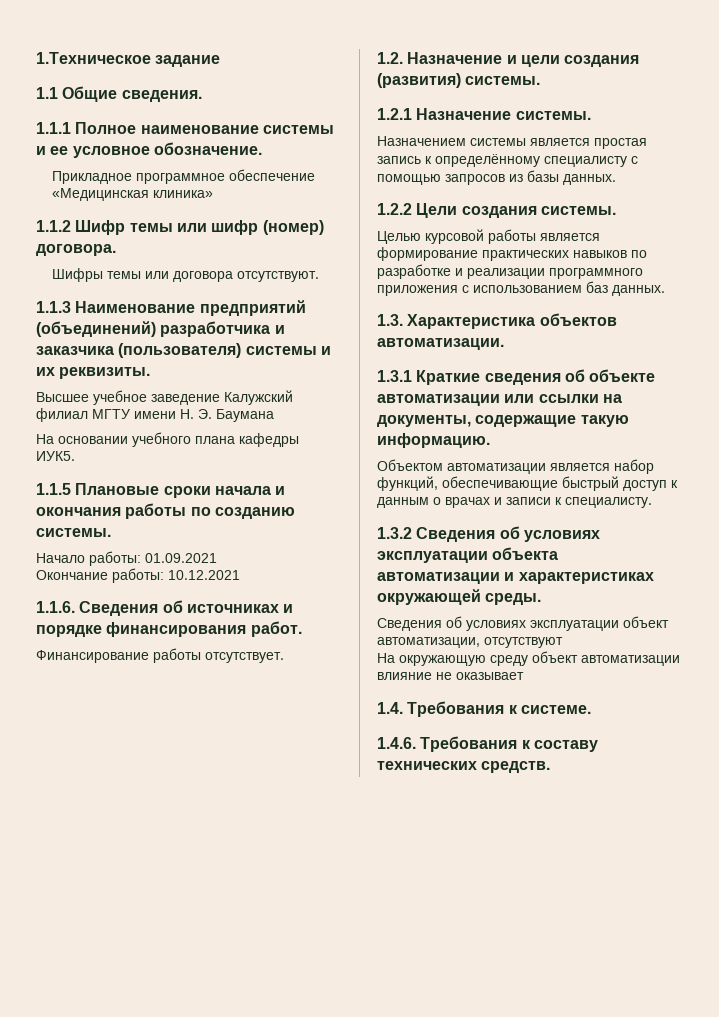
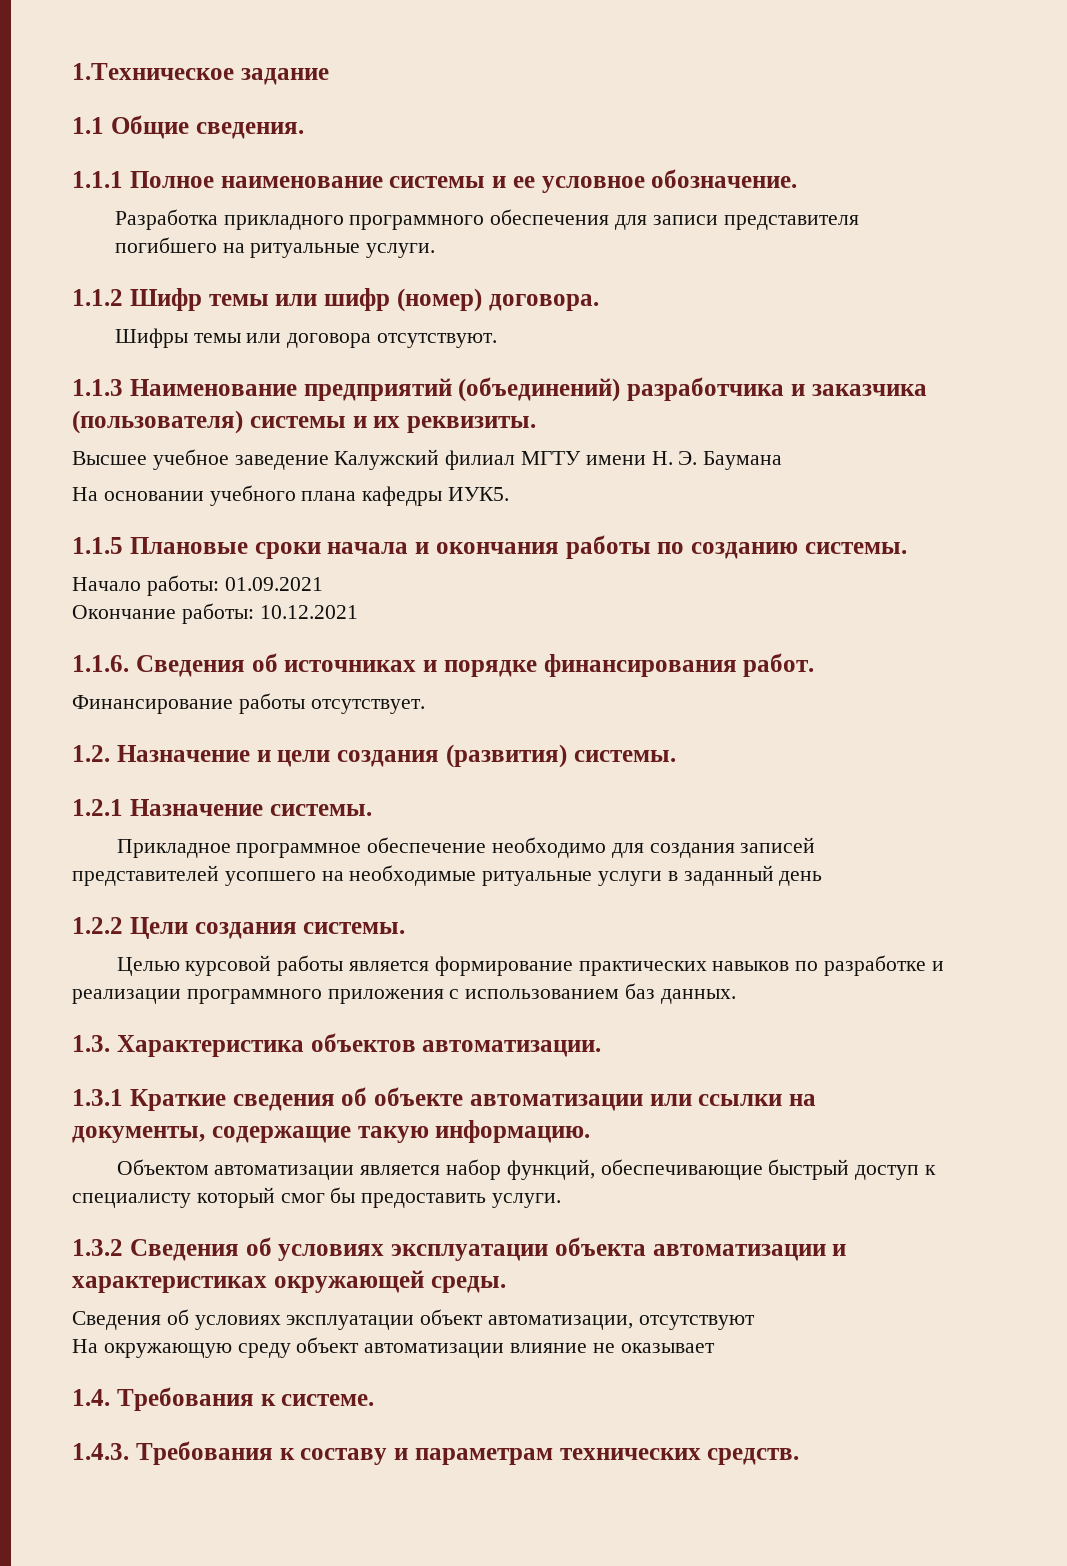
[52,169,316,184] [52,188,214,201] Прикладное программное обеспечение «Медицинская клиника» -> [114,209,859,230] [114,237,436,258] Разработка прикладного программного обеспечения для записи представителя погибшего на ритуальные услуги.
[377,136,647,149] [377,154,638,167] [377,170,616,185] Назначением системы является простая запись к определённому специалисту с помощью запросов из базы данных. -> [116,837,816,858] [72,865,823,886] Прикладное программное обеспечение необходимо для создания записей представителей усопшего на необходимые ритуальные услуги в заданный день
[377,497,652,508] данным о врачах и записи к специалисту. -> [72,1187,562,1208] специалисту который смог бы предоставить услуги.
[377,737,416,749] 1.4.6. -> [72,1443,129,1460] 1.4.3.
(598, 746) none -> [394,1448,553,1465] и параметрам

